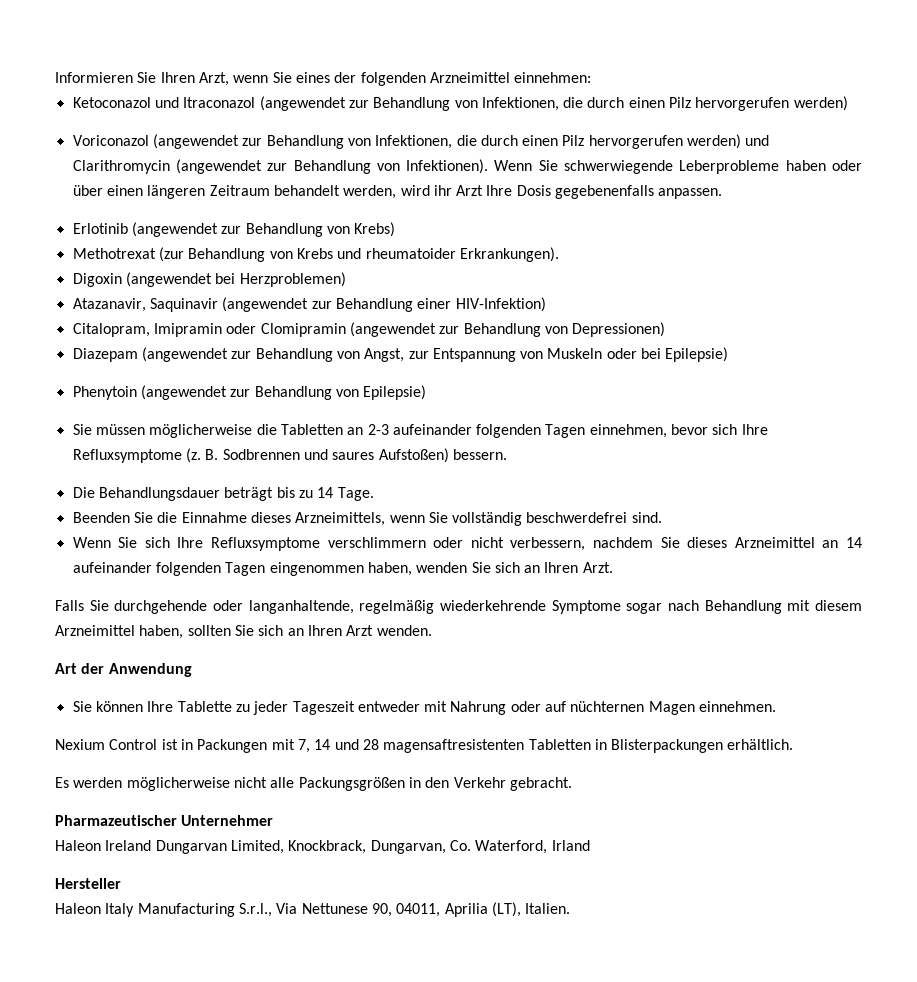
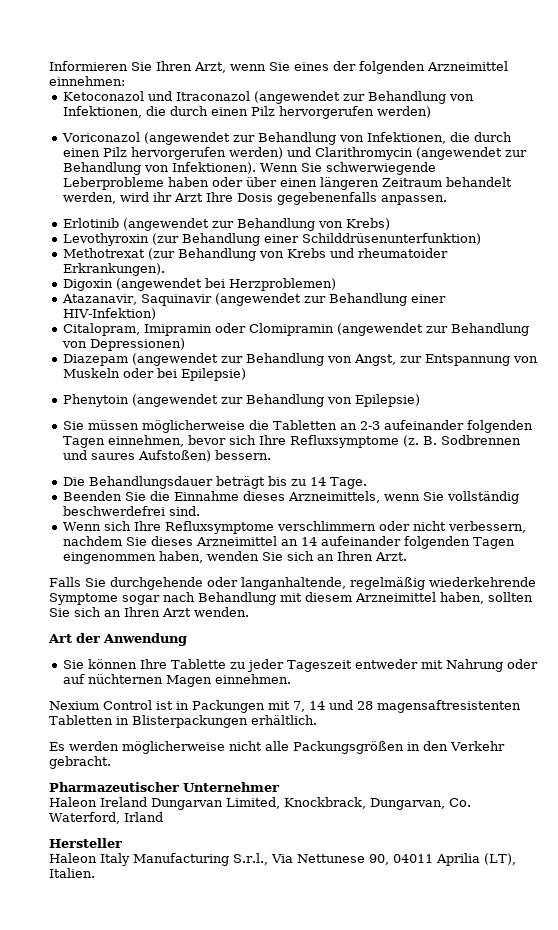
(396, 229) none -> [62,233,481,246] // Levothyroxin (zur Behandlung einer Schilddrüsenunterfunktion)
[118,537,138,548] Sie -> (101, 526) none
[396,903,441,917] 04011, -> [392,854,433,863] 04011

